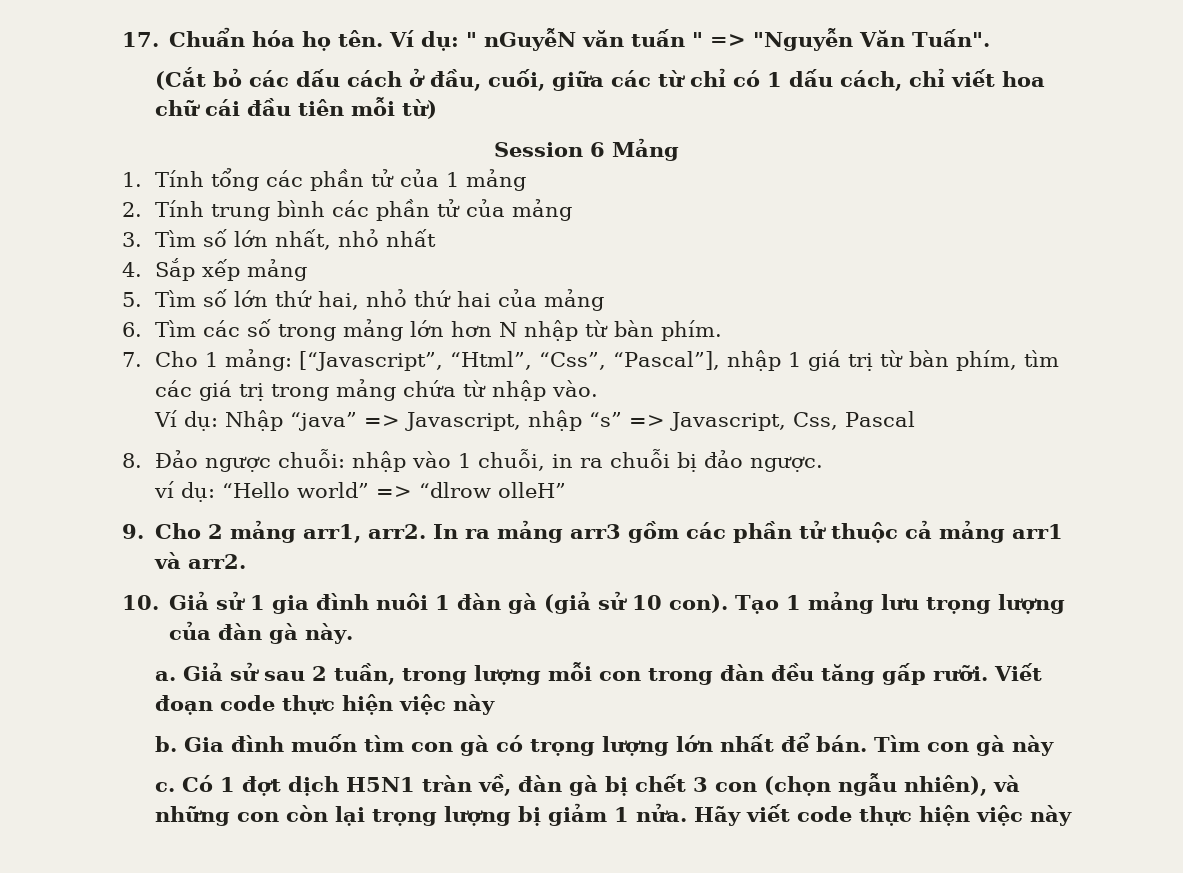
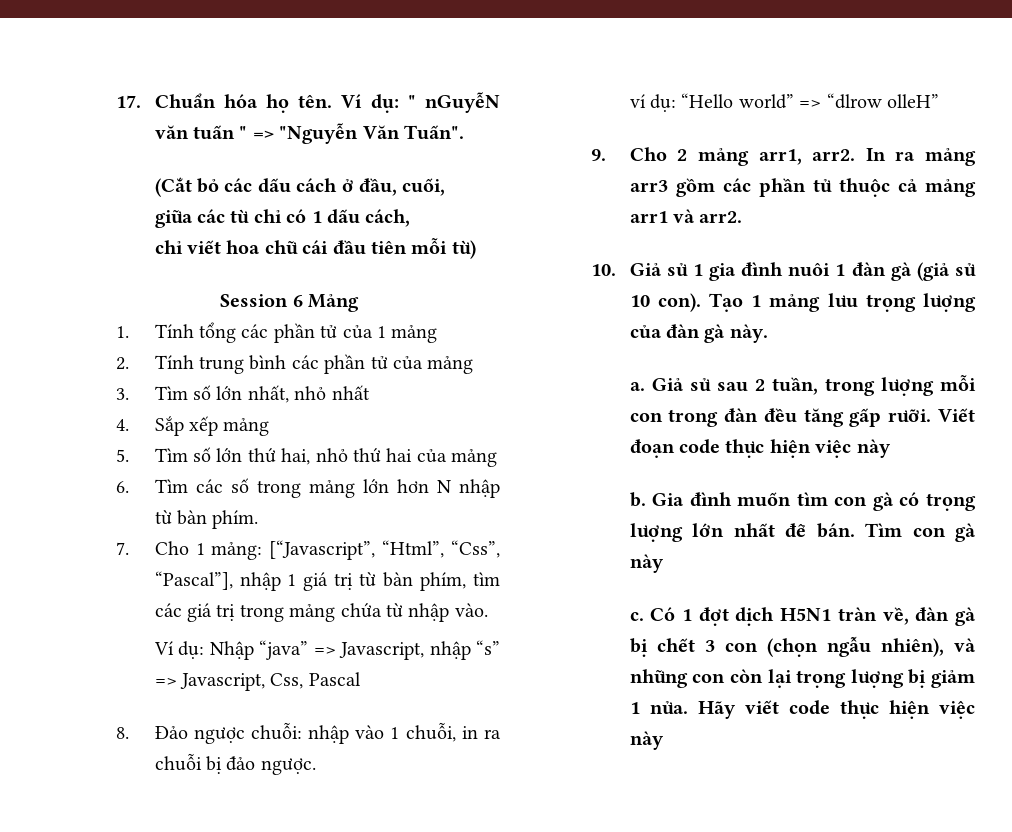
(545, 80) none -> (446, 187) //
(902, 80) none -> (411, 218) //

